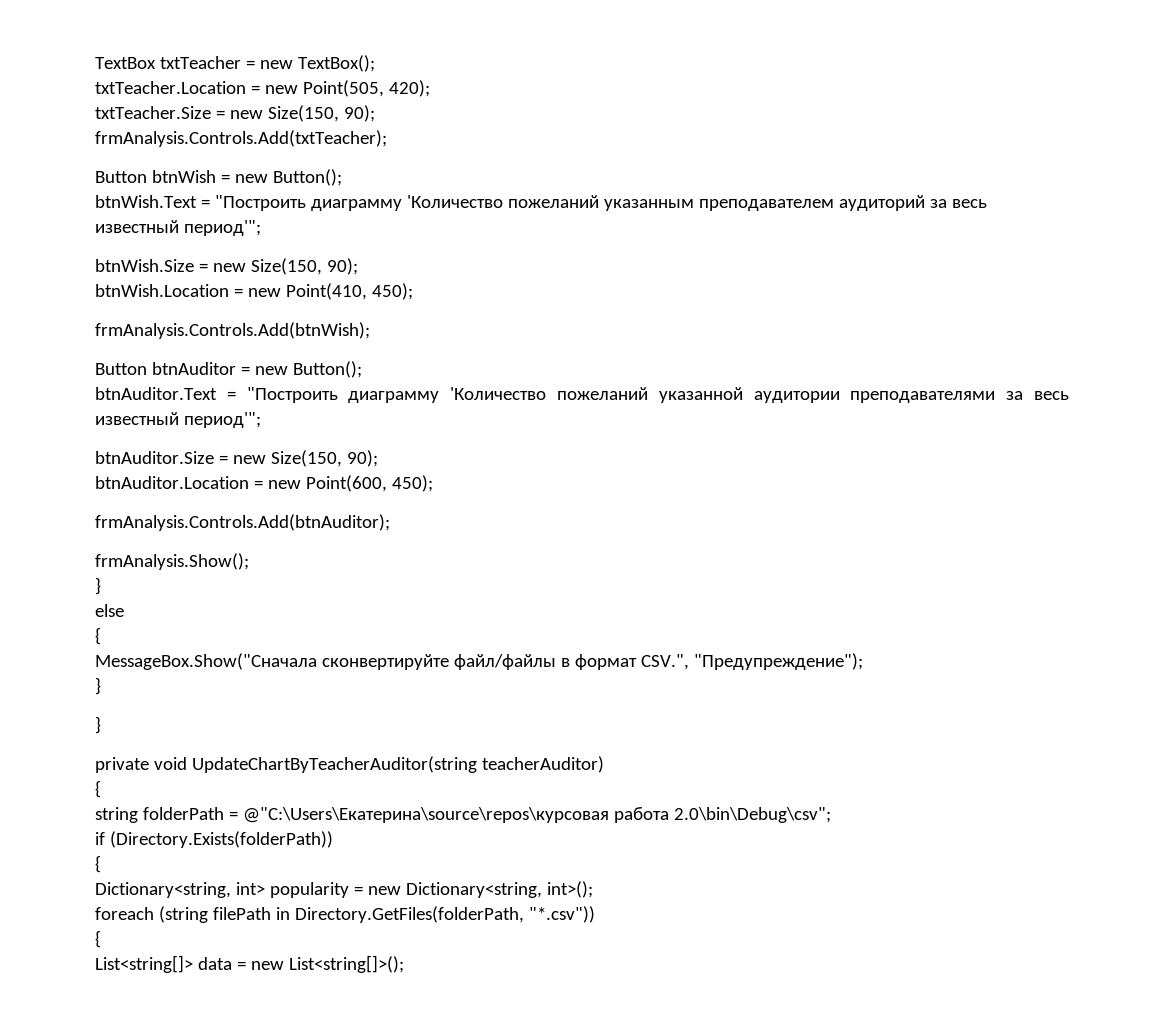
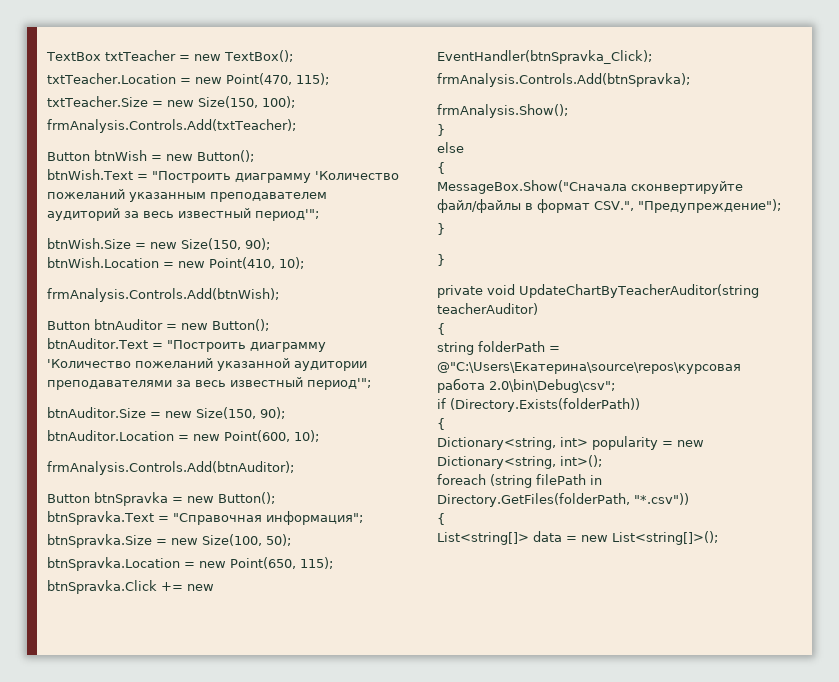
[302,80,430,97] Point(505, 420); -> [225,73,329,85] Point(470, 115);
[343,105,375,122] 90); -> [261,96,295,108] 100);
[371,283,413,300] 450); -> [279,257,304,269] 10);
[391,475,433,492] 450); -> [293,430,319,442] 10);
(390, 522) none -> [47,492,275,506] [47,511,363,525] [47,534,291,548] [47,557,333,571] [47,580,214,594] [437,50,652,64] [437,73,690,87] // Button btnSpravka = new Button(); // btnSpravka.Text = "Справочная информация"; // btnSpravka.Size = new Size(100, 50); // btnSpravka.Location = new Point(650, 115); // btnSpravka.Click += new EventHandler(btnSpravka_Click); // frmAnalysis.Controls.Add(btnSpravka);

